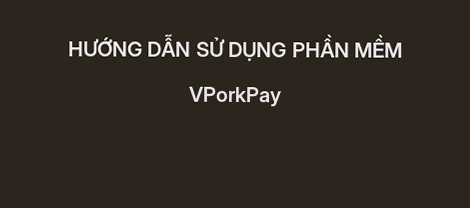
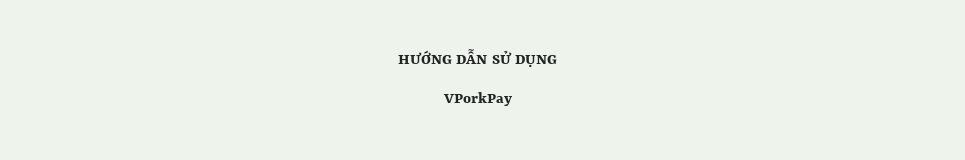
[291,34,404,58] PHẦN MỀM -> (558, 61) none

